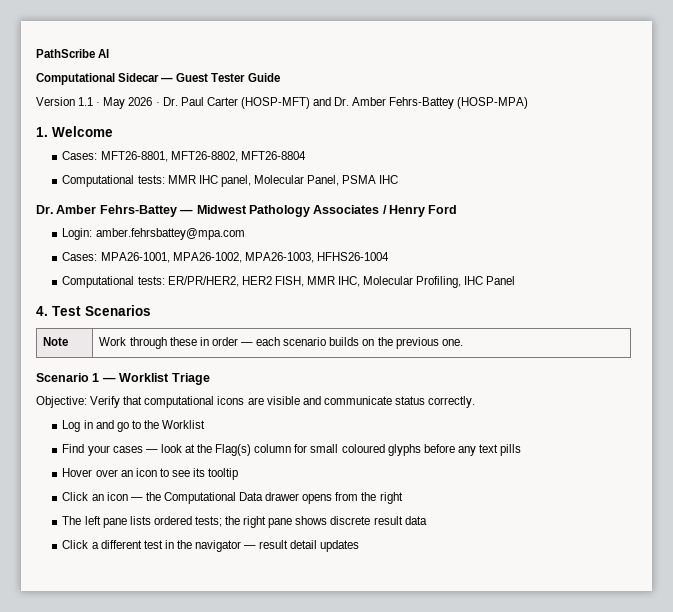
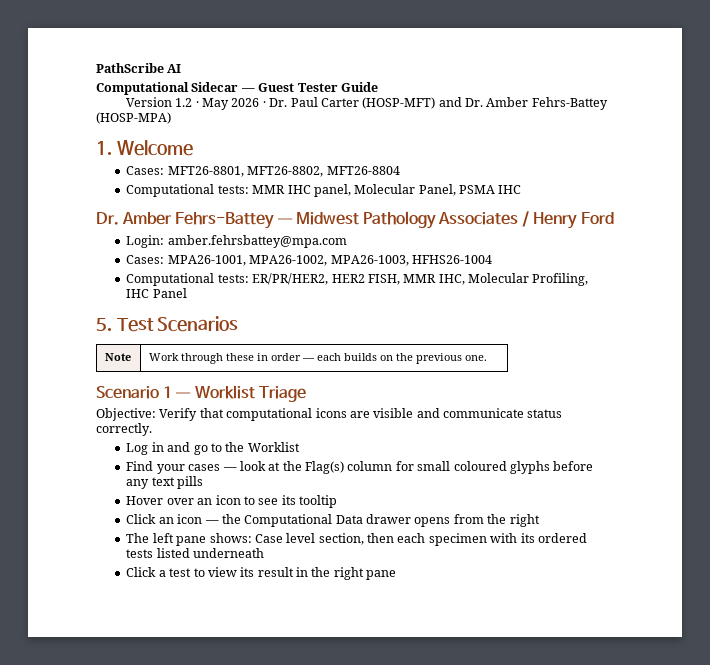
[78,97,94,106] 1.1 -> [175,98,193,107] 1.2
[36,306,48,316] 4. -> [96,318,112,331] 5.
[283,337,327,346] scenario -> (341, 357) none
[129,516,427,528] [62,540,360,552] lists ordered tests; the right pane shows discrete result data // Click a different test in the navigator — result detail updates -> [209,533,587,546] [126,548,265,558] [126,567,397,580] shows: Case level section, then each specimen with its ordered tests listed underneath // Click a test to view its result in the right pane

